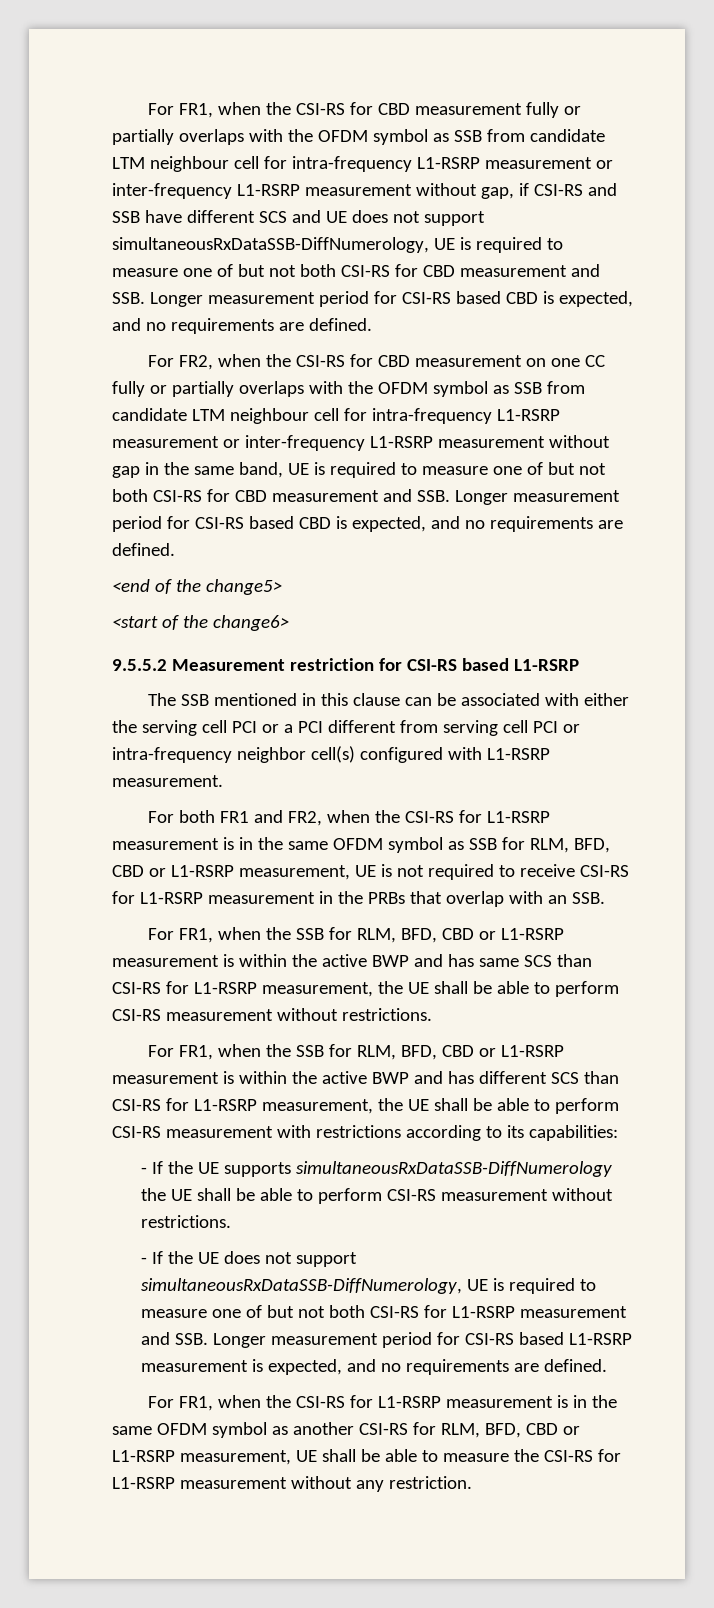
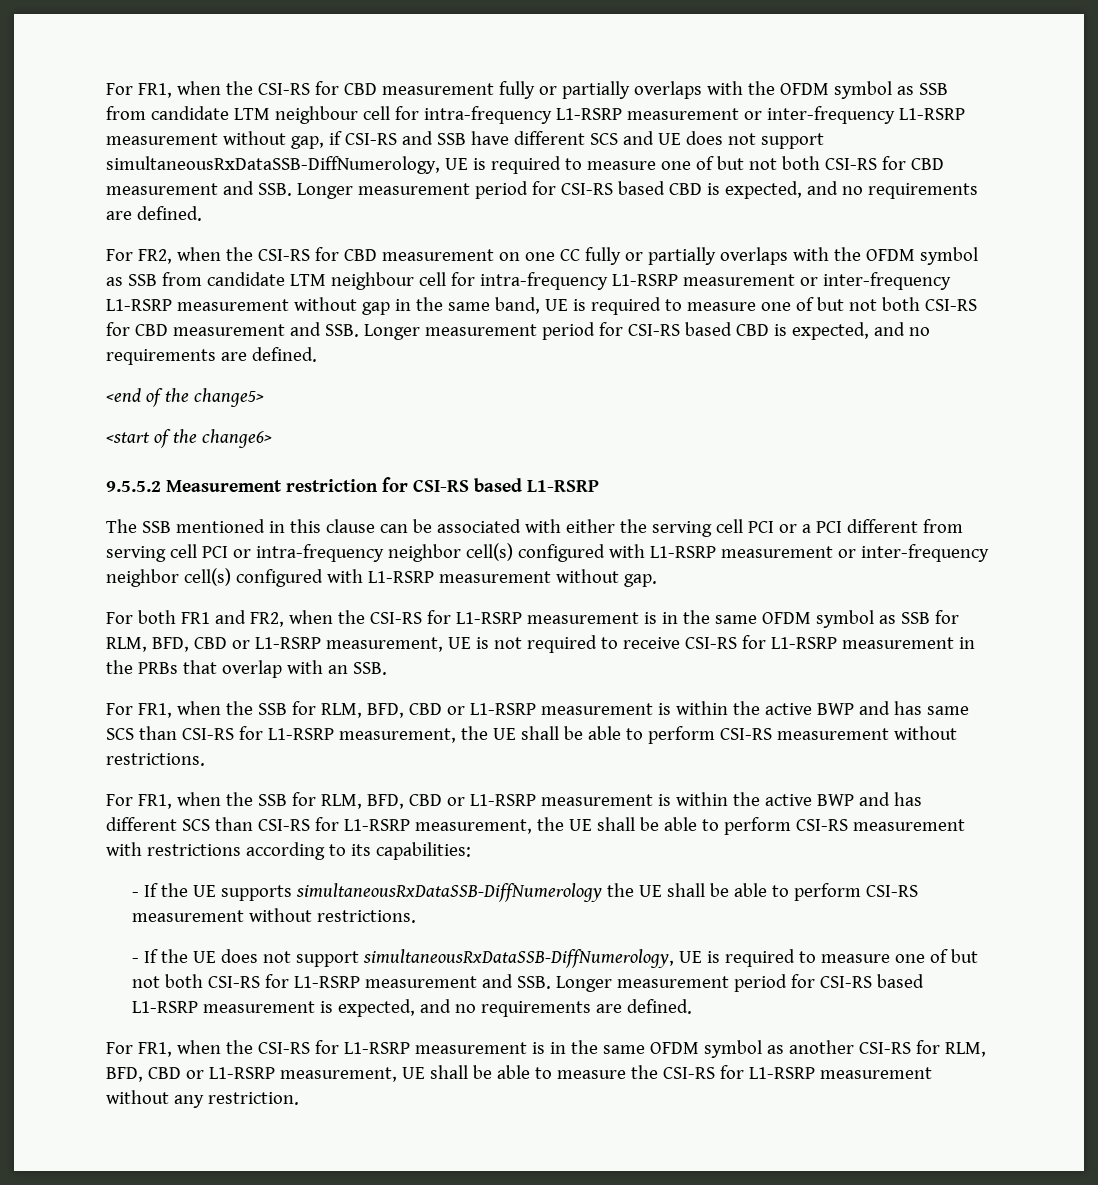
[112,775,223,787] measurement. -> [720,544,989,562] [106,568,657,587] measurement or inter-frequency neighbor cell(s) configured with L1-RSRP measurement without gap.

